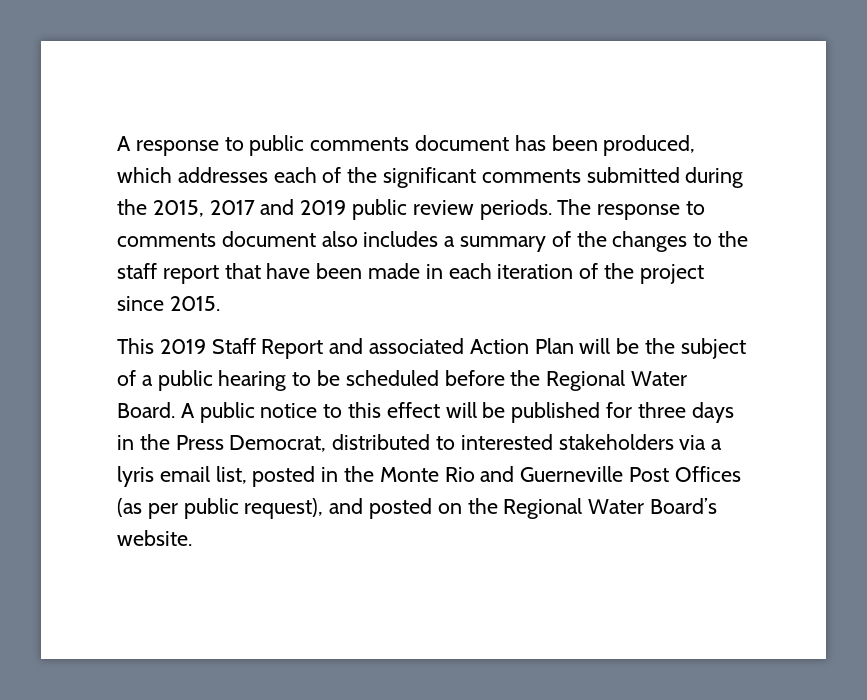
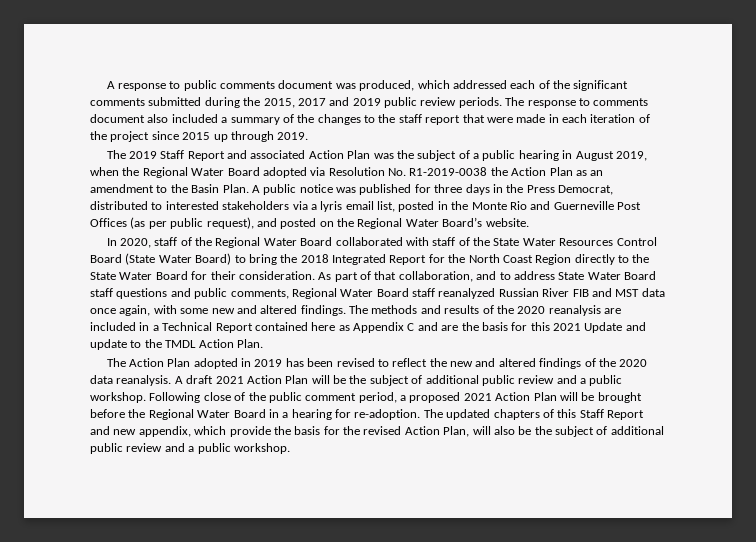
[514,135,598,151] has been -> [335,83,356,89] was
[177,167,268,183] addresses -> [452,80,507,89] addressed
[363,231,439,247] includes -> [171,114,218,123] included
[266,263,363,279] have been -> [486,117,513,123] were
[169,296,220,311] [117,338,154,354] 2015. // This -> [182,131,309,142] [106,150,126,159] 2015 up through 2019. // The
[579,338,640,354] will be -> [373,153,394,159] was
[292,370,688,391] [117,402,506,423] to be scheduled before the Regional Water Board. A public notice to this effect will be -> [562,150,647,161] [90,167,604,178] [90,184,356,195] in August 2019, when the Regional Water Board adopted via Resolution No. R1-2019-0038 the Action Plan as an amendment to the Basin Plan. A public notice was
(192, 538) none -> [106,237,657,248] [90,253,650,265] [90,271,656,282] [90,288,665,299] [90,305,621,316] [90,322,646,333] [90,339,263,350] [106,358,648,369] [90,375,623,386] [90,392,642,403] [90,409,644,420] [90,426,664,437] [90,443,290,454] // In 2020, staff of the Regional Water Board collaborated with staff of the State Water Resources Control Board (State Water Board) to bring the 2018 Integrated Report for the North Coast Region directly to the State Water Board for their consideration. As part of that collaboration, and to address State Water Board staff questions and public comments, Regional Water Board staff reanalyzed Russian River FIB and MST data once again, with some new and altered findings. The methods and results of the 2020 reanalysis are included in a Technical Report contained here as Appendix C and are the basis for this 2021 Update and update to the TMDL Action Plan. // The Action Plan adopted in 2019 has been revised to reflect the new and altered findings of the 2020 data reanalysis. A draft 2021 Action Plan will be the subject of additional public review and a public workshop. Following close of the public comment period, a proposed 2021 Action Plan will be brought before the Regional Water Board in a hearing for re-adoption. The updated chapters of this Staff Report and new appendix, which provide the basis for the revised Action Plan, will also be the subject of additional public review and a public workshop.

